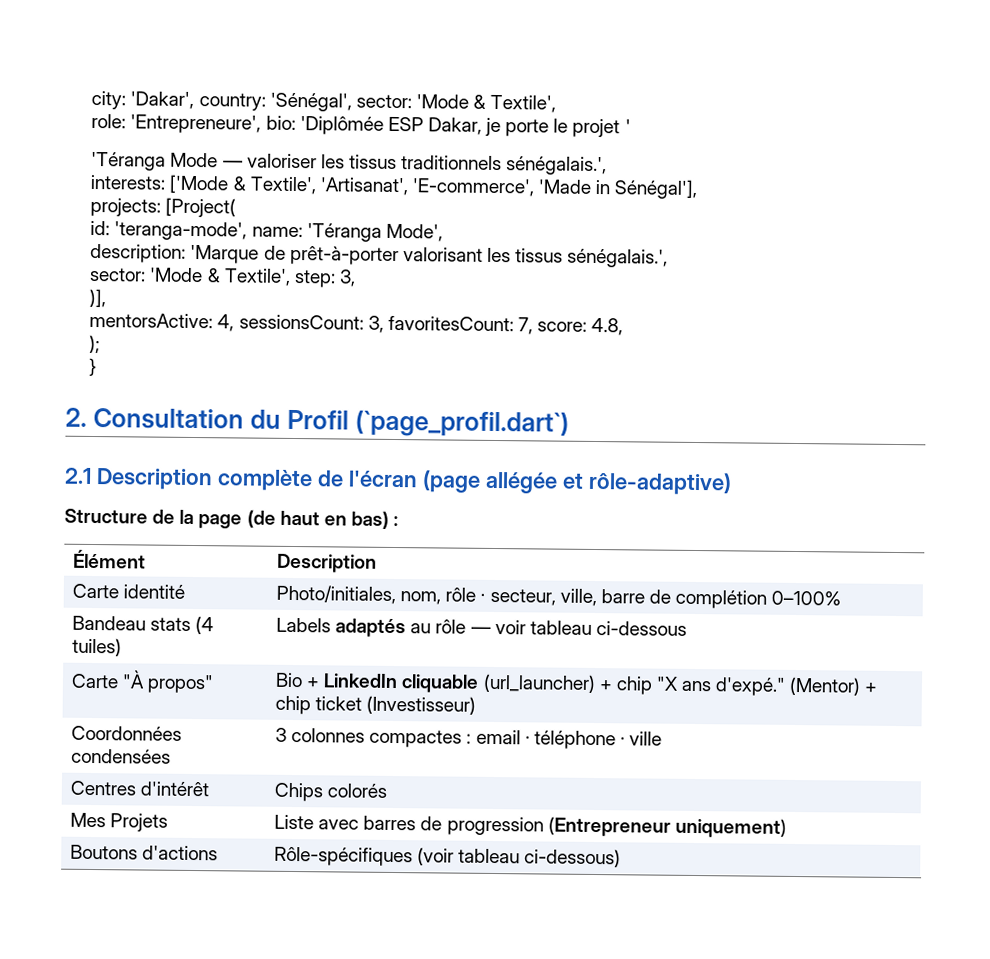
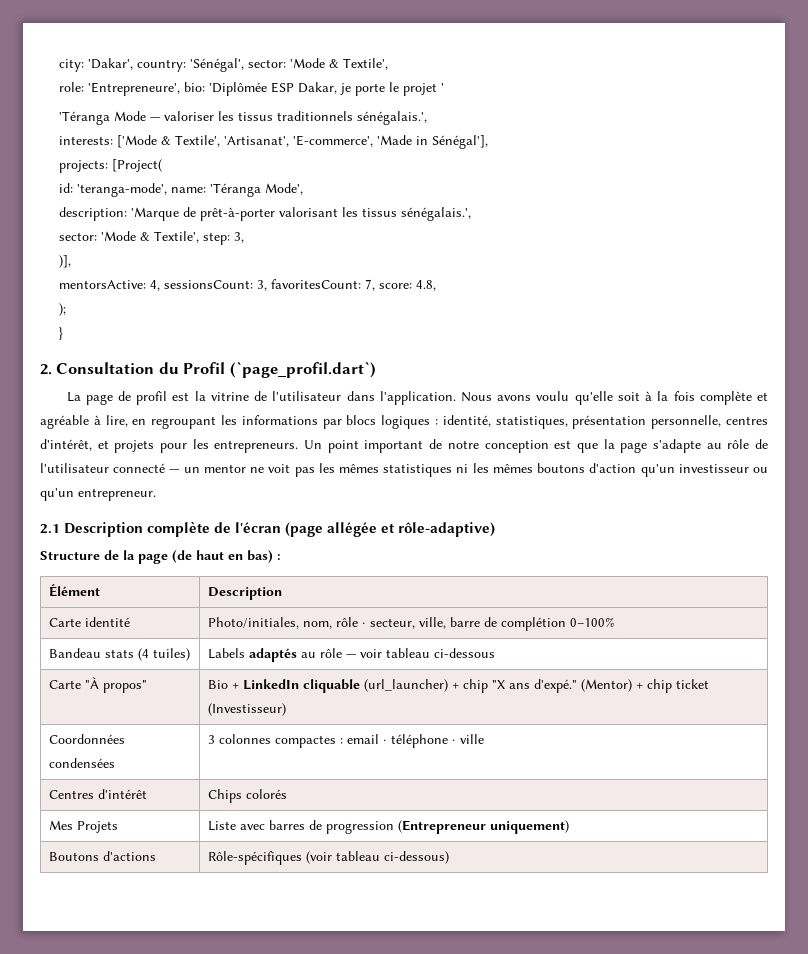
(569, 423) none -> [66,391,769,405] [40,415,768,429] [40,439,769,453] [40,463,768,477] [40,488,156,501] // La page de profil est la vitrine de l'utilisateur dans l'application. Nous avons voulu qu'elle soit à la fois complète et agréable à lire, en regroupant les informations par blocs logiques : identité, statistiques, présentation personnelle, centres d'intérêt, et projets pour les entrepreneurs. Un point important de notre conception est que la page s'adapte au rôle de l'utilisateur connecté — un mentor ne voit pas les mêmes statistiques ni les mêmes boutons d'action qu'un investisseur ou qu'un entrepreneur.

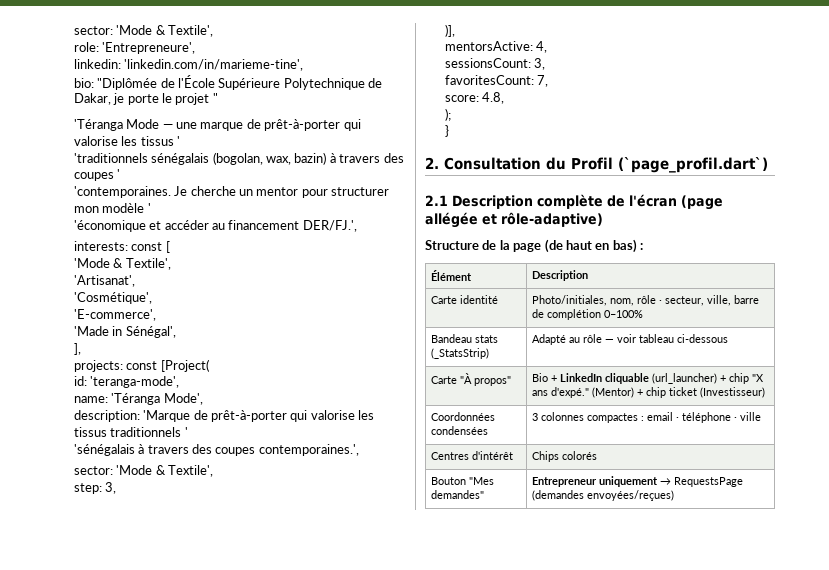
[58,58,244,72] city: 'Dakar', country: 'Sénégal', -> (73, 30) none
[183,82,294,96] bio: 'Diplômée ESP -> [73,59,304,71] [73,75,383,90] // linkedin: 'linkedin.com/in/marieme-tine', // bio: "Diplômée de l'École Supérieure Polytechnique de
[440,83,444,92] ' -> [212,93,218,103] "
[163,111,427,125] [58,135,220,148] valoriser les tissus traditionnels sénégalais.', // interests: ['Mode & Textile', -> [176,119,361,131] [73,136,181,146] [73,152,404,165] [73,169,121,181] [73,186,390,198] [73,203,151,213] [73,220,357,232] [73,241,170,253] [73,258,171,270] une marque de prêt-à-porter qui valorise les tissus ' // 'traditionnels sénégalais (bogolan, wax, bazin) à travers des coupes ' // 'contemporaines. Je cherche un mentor pour structurer mon modèle ' // 'économique et accéder au financement DER/FJ.', // interests: const [ // 'Mode & Textile', //
(289, 141) none -> [73,292,152,304] // 'Cosmétique', //
(373, 141) none -> (156, 315) //
[431,135,488,149] Sénégal'], -> [125,326,176,338] [73,343,81,355] Sénégal', // ],
(108, 166) none -> [126,361,158,370] const
(167, 190) none -> (180, 382) //
[278,207,471,221] [58,231,199,243] valorisant les tissus sénégalais.', // sector: 'Mode & Textile', -> [290,410,375,422] [73,427,188,437] [73,444,359,456] [73,465,214,477] qui valorise les tissus traditionnels ' // 'sénégalais à travers des coupes contemporaines.', // sector: 'Mode & Textile', //
(160, 285) none -> (548, 47) //
(267, 285) none -> (546, 64) //
(375, 285) none -> (549, 81) //
[66,391,769,405] [40,415,768,429] [40,439,769,453] [40,463,768,477] [40,488,156,501] // La page de profil est la vitrine de l'utilisateur dans l'application. Nous avons voulu qu'elle soit à la fois complète et agréable à lire, en regroupant les informations par blocs logiques : identité, statistiques, présentation personnelle, centres d'intérêt, et projets pour les entrepreneurs. Un point important de notre conception est que la page s'adapte au rôle de l'utilisateur connecté — un mentor ne voit pas les mêmes statistiques ni les mêmes boutons d'action qu'un investisseur ou qu'un entrepreneur. -> (768, 165) none
[138,648,191,661] [208,648,298,662] (4 tuiles) | Labels adaptés -> [430,348,489,359] [531,334,566,345] (_StatsStrip) | Adapté
[49,820,119,833] [208,820,570,834] [49,851,157,861] [208,851,450,865] Mes Projets | Liste avec barres de progression (Entrepreneur uniquement) // Boutons d'actions | Rôle-spécifiques (voir tableau ci-dessous) -> [430,477,494,485] [430,490,484,499] [531,476,743,487] [531,490,674,501] Bouton "Mes demandes" | Entrepreneur uniquement → RequestsPage (demandes envoyées/reçues)

